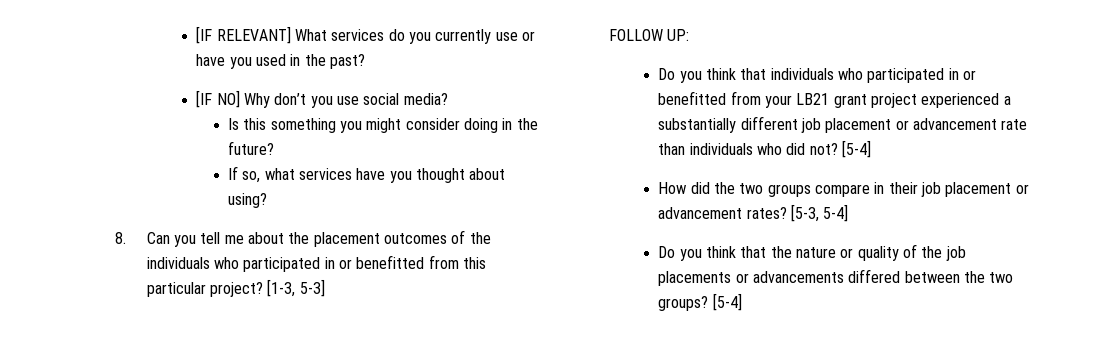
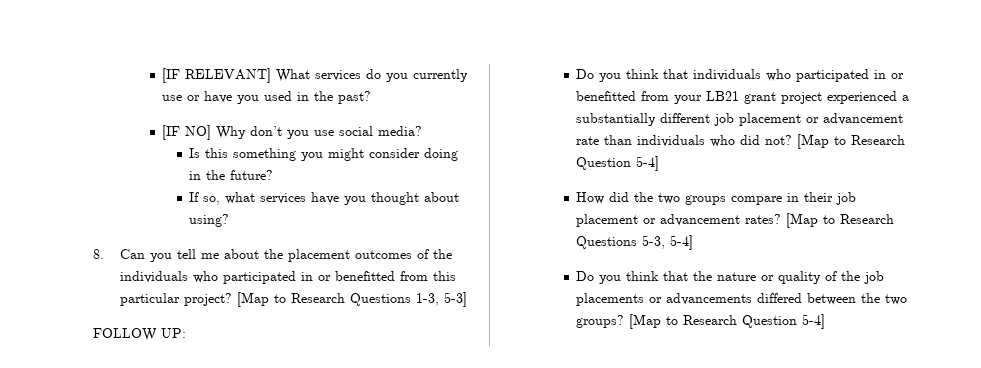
[267,279,296,297] [1-3, -> [236,292,439,307] [Map to Research Questions 1-3,
[841,140,871,158] [5-4] -> [797,134,906,149] [576,156,660,171] [Map to Research Question 5-4]
[791,204,820,222] [5-3, -> [786,213,895,228] [576,235,666,249] [Map to Research Questions 5-3,
[712,293,742,311] [5-4] -> [629,314,826,329] [Map to Research Question 5-4]

